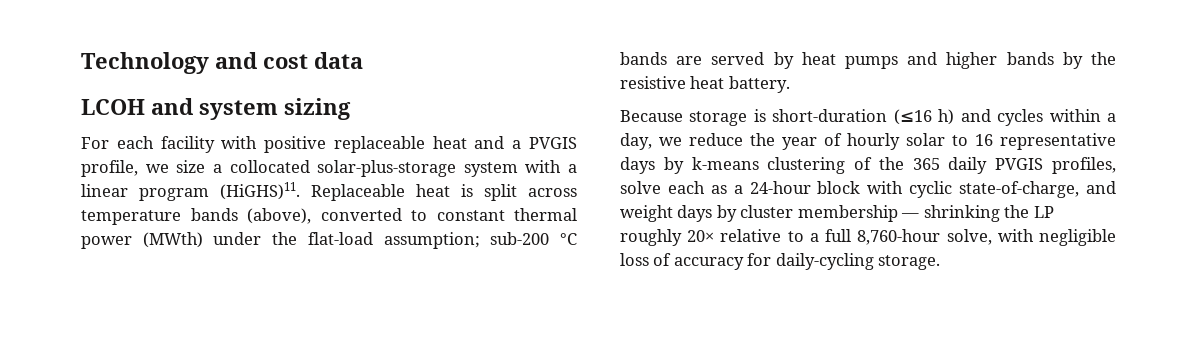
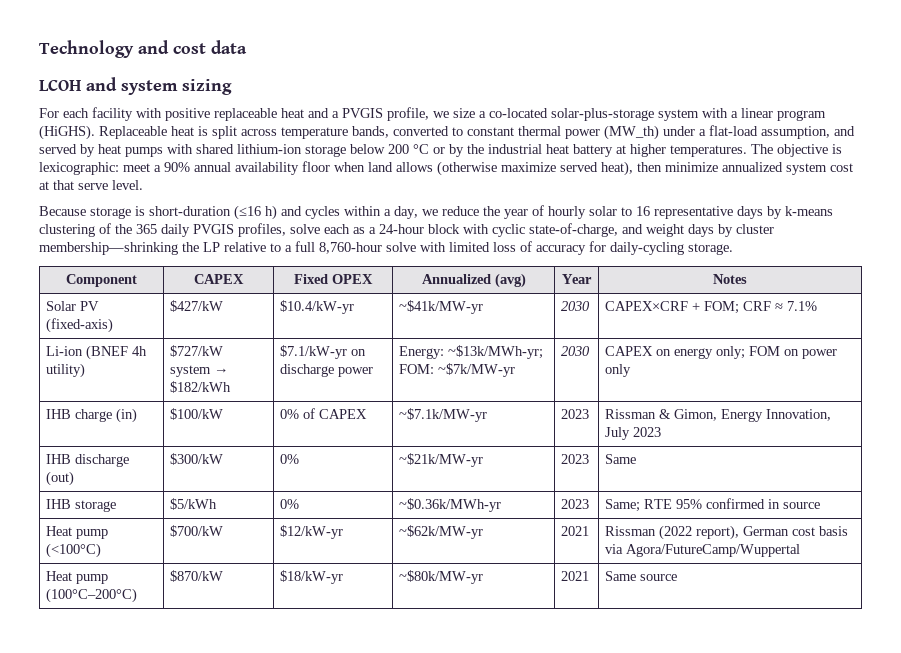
[229,160,310,173] collocated -> [489,108,548,118] co-located
[220,182,300,200] (HiGHS)11. -> [39,125,95,140] (HiGHS).
[190,208,311,224] bands (above), -> [352,126,389,138] bands,
[142,232,577,249] [620,52,1116,69] [620,76,790,93] (MWth) under the flat-load assumption; sub-200 °C bands are served by heat pumps and higher bands by the resistive heat battery. -> [604,125,855,140] [39,144,842,157] [39,161,853,176] [39,180,143,190] (MW_th) under a flat-load assumption, and served by heat pumps with shared lithium-ion storage below 200 °C or by the industrial heat battery at higher temperatures. The objective is lexicographic: meet a 90% annual availability floor when land allows (otherwise maximize served heat), then minimize annualized system cost at that serve level.
[797,205,1054,222] [620,229,715,246] membership — shrinking the LP roughly 20× -> [39,242,220,255] membership—shrinking the LP
[946,229,1116,246] solve, with negligible -> [386,242,490,252] solve with limited
(941, 262) none -> [66,274,137,287] [194,274,244,284] [294,274,373,284] [421,273,526,288] [562,274,592,284] [713,274,747,284] [46,301,100,311] [46,318,114,333] [170,300,224,312] [280,300,355,314] [399,300,484,314] [561,301,591,311] [605,301,818,314] [46,345,148,360] [46,363,86,378] [170,345,224,357] [170,365,230,377] [170,381,232,393] [280,345,367,359] [280,364,374,377] [399,345,544,359] [399,363,516,377] [561,346,591,356] [605,346,838,359] [605,364,632,377] [46,408,138,423] [170,408,224,420] [280,408,368,419] [399,408,488,422] [561,409,590,419] [605,409,832,422] [605,427,662,440] [46,454,130,467] [46,471,75,486] [170,453,224,465] [280,454,300,464] [399,453,484,467] [561,454,590,464] [605,454,637,464] [46,499,117,512] [170,498,218,510] [280,499,300,509] [399,498,502,512] [561,499,590,509] [605,498,821,512] [46,526,109,539] [46,543,102,558] [170,525,224,537] [280,525,344,539] [399,525,484,539] [561,526,590,536] [605,525,849,540] [605,544,801,557] [46,571,109,584] [46,588,138,603] [170,570,224,582] [280,570,344,584] [399,570,484,584] [561,571,590,581] [605,571,678,581] // Component | CAPEX | Fixed OPEX | Annualized (avg) | Year | Notes // Solar PV (fixed-axis) | $427/kW | $10.4/kW-yr | ~$41k/MW-yr | 2030 | CAPEX×CRF + FOM; CRF ≈ 7.1% // Li-ion (BNEF 4h utility) | $727/kW system → $182/kWh | $7.1/kW-yr on discharge power | Energy: ~$13k/MWh-yr; FOM: ~$7k/MW-yr | 2030 | CAPEX on energy only; FOM on power only // IHB charge (in) | $100/kW | 0% of CAPEX | ~$7.1k/MW-yr | 2023 | Rissman & Gimon, Energy Innovation, July 2023 // IHB discharge (out) | $300/kW | 0% | ~$21k/MW-yr | 2023 | Same // IHB storage | $5/kWh | 0% | ~$0.36k/MWh-yr | 2023 | Same; RTE 95% confirmed in source // Heat pump (<100°C) | $700/kW | $12/kW-yr | ~$62k/MW-yr | 2021 | Rissman (2022 report), German cost basis via Agora/FutureCamp/Wuppertal // Heat pump (100°C–200°C) | $870/kW | $18/kW-yr | ~$80k/MW-yr | 2021 | Same source

